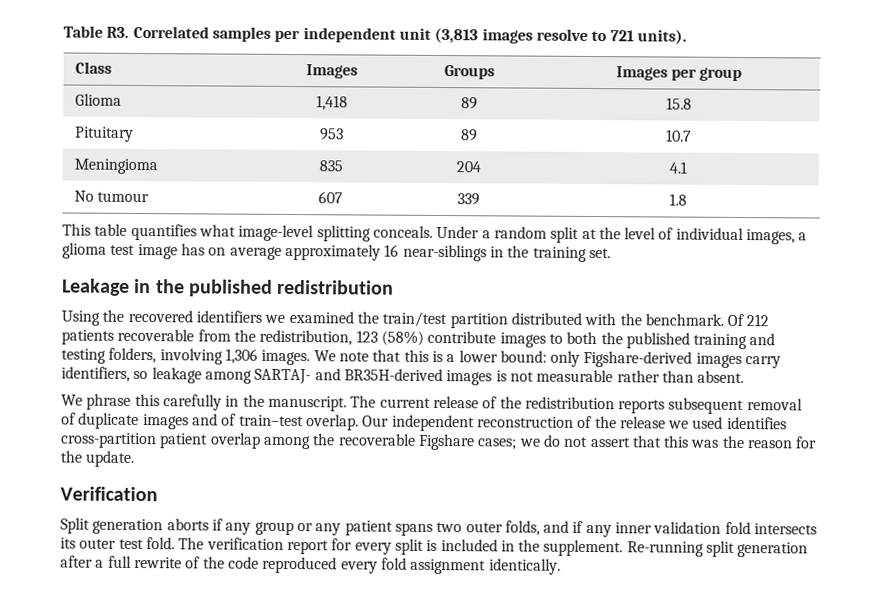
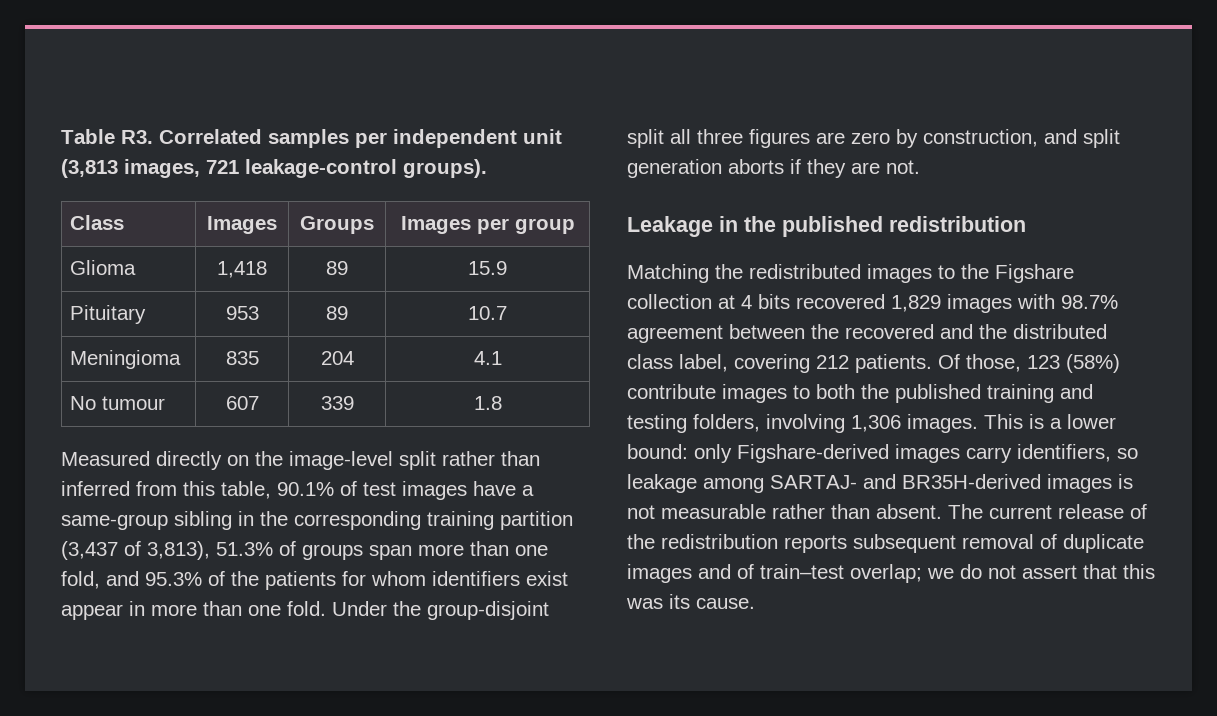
[481,28,687,45] images resolve to 721 units). -> [124,159,487,178] images, 721 leakage-control groups).
[666,97,692,110] 15.8 -> [468,261,507,275] 15.9
[62,223,808,245] [62,242,611,262] This table quantifies what image-level splitting conceals. Under a random split at the level of individual images, a glioma test image has on average approximately 16 near-siblings in the training set. -> [61,451,540,470] [61,481,534,500] [61,511,573,530] [61,541,548,560] [61,571,568,590] [61,601,549,620] [627,129,1120,148] [627,159,920,178] Measured directly on the image-level split rather than inferred from this table, 90.1% of test images have a same-group sibling in the corresponding training partition (3,437 of 3,813), 51.3% of groups span more than one fold, and 95.3% of the patients for whom identifiers exist appear in more than one fold. Under the group-disjoint split all three figures are zero by construction, and split generation aborts if they are not.
[61,309,770,329] [61,328,353,346] Using the recovered identifiers we examined the train/test partition distributed with the benchmark. Of 212 patients recoverable from the redistribution, -> [627,264,1074,283] [627,294,1118,313] [627,324,1107,343] [627,354,1021,373] Matching the redistributed images to the Figshare collection at 4 bits recovered 1,829 images with 98.7% agreement between the recovered and the distributed class label, covering 212 patients. Of those,
[313,349,429,362] We note that this -> [984,414,1023,429] This
[61,393,347,412] // We phrase this carefully in the manuscript. -> (942, 511) none
[305,414,787,432] [61,432,518,451] overlap. Our independent reconstruction of the release we used identifies cross-partition patient overlap among the recoverable Figshare cases; -> [850,564,922,583] overlap;
[722,435,818,449] [60,450,135,467] [60,486,158,502] [60,517,818,538] [60,537,809,558] [60,555,561,575] the reason for the update. // Verification // Split generation aborts if any group or any patient spans two outer folds, and if any inner validation fold intersects its outer test fold. The verification report for every split is included in the supplement. Re-running split generation after a full rewrite of the code reproduced every fold assignment identically. -> [669,594,755,609] its cause.

